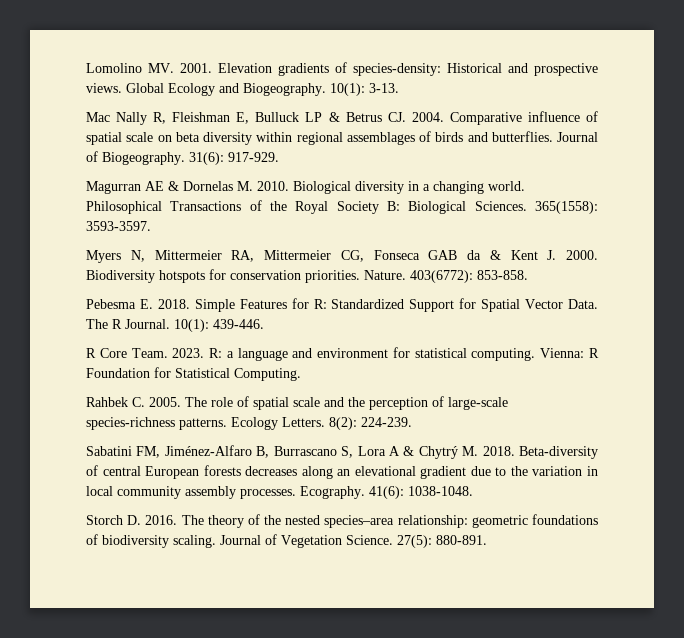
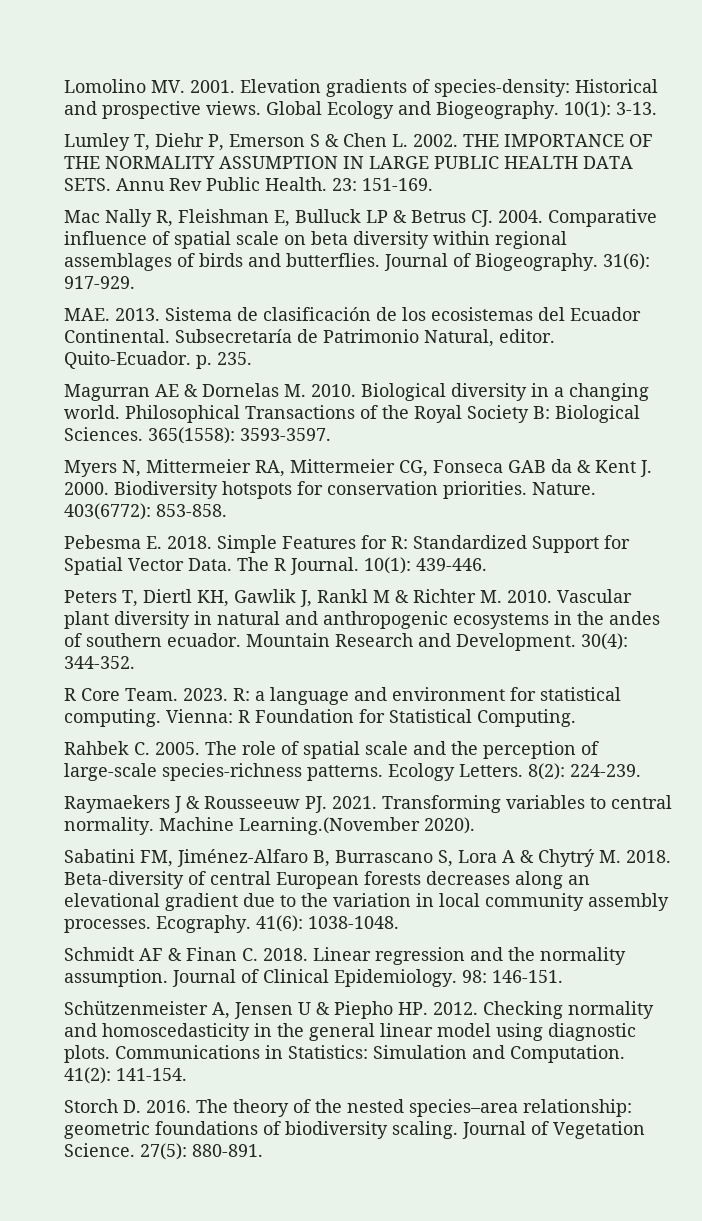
(399, 88) none -> [64,133,653,151] [64,156,633,169] [64,177,433,191] // Lumley T, Diehr P, Emerson S & Chen L. 2002. THE IMPORTANCE OF THE NORMALITY ASSUMPTION IN LARGE PUBLIC HEALTH DATA SETS. Annu Rev Public Health. 23: 151-169.
(279, 157) none -> [64,307,641,321] [64,329,555,347] [64,351,252,369] // MAE. 2013. Sistema de clasificación de los ecosistemas del Ecuador Continental. Subsecretaría de Patrimonio Natural, editor. Quito-Ecuador. p. 235.
(264, 324) none -> [64,589,632,607] [64,611,660,629] [64,633,628,651] [64,656,135,669] // Peters T, Diertl KH, Gawlik J, Rankl M & Richter M. 2010. Vascular plant diversity in natural and anthropogenic ecosystems in the andes of southern ecuador. Mountain Research and Development. 30(4): 344-352.
(412, 422) none -> [64,795,672,813] [64,817,475,835] // Raymaekers J & Rousseeuw PJ. 2021. Transforming variables to central normality. Machine Learning.(November 2020).
(473, 491) none -> [64,947,626,965] [64,969,563,987] [64,1000,654,1019] [64,1023,636,1041] [64,1045,625,1063] [64,1067,187,1084] // Schmidt AF & Finan C. 2018. Linear regression and the normality assumption. Journal of Clinical Epidemiology. 98: 146-151. // Schützenmeister A, Jensen U & Piepho HP. 2012. Checking normality and homoscedasticity in the general linear model using diagnostic plots. Communications in Statistics: Simulation and Computation. 41(2): 141-154.

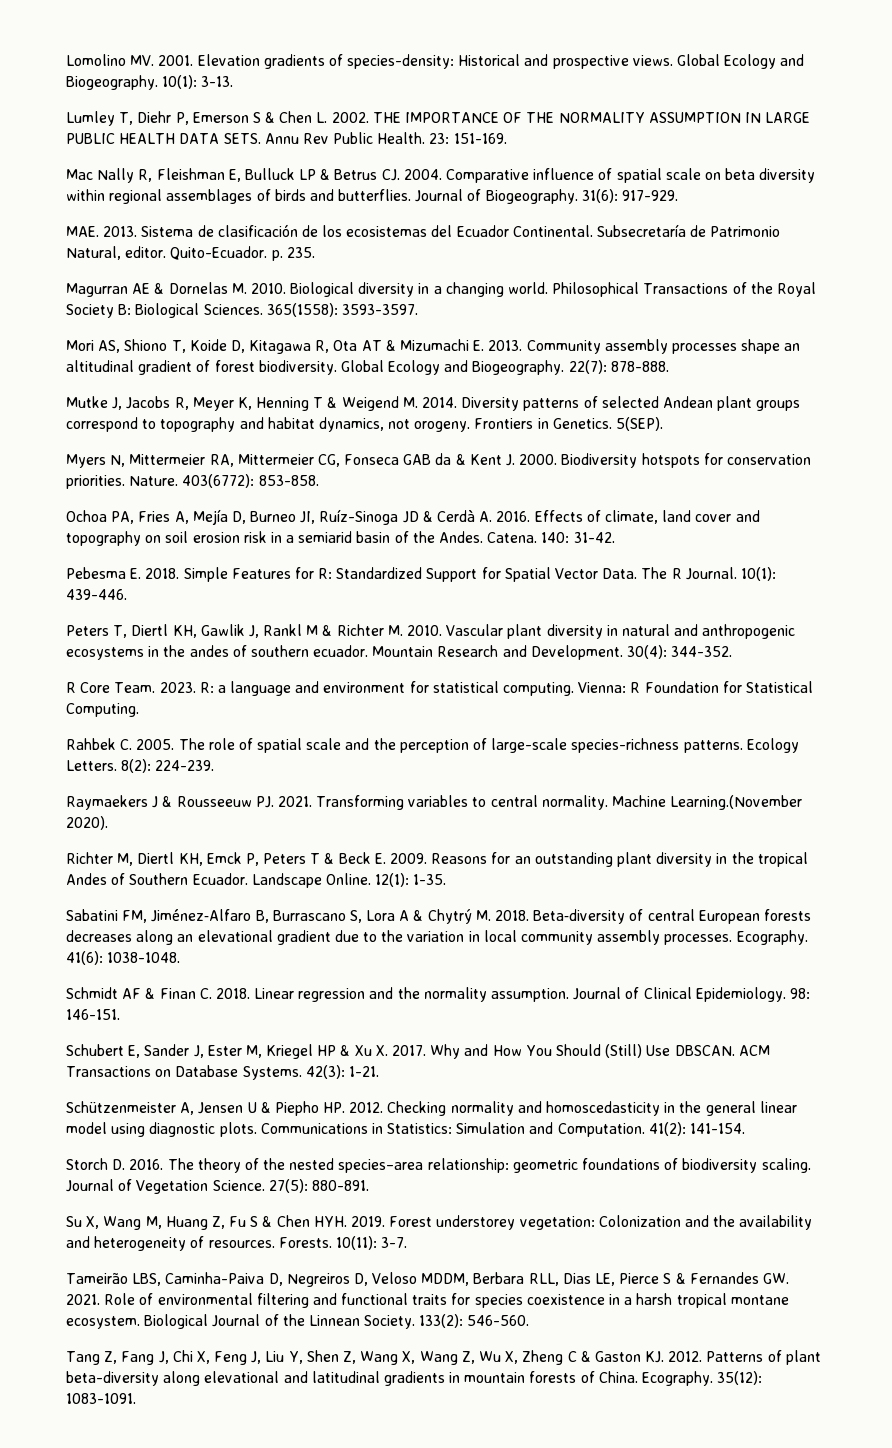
(331, 434) none -> [66,339,801,354] [66,360,669,375] [66,396,801,411] [66,417,664,432] // Mori AS, Shiono T, Koide D, Kitagawa R, Ota AT & Mizumachi E. 2013. Community assembly processes shape an altitudinal gradient of forest biodiversity. Global Ecology and Biogeography. 22(7): 878-888. // Mutke J, Jacobs R, Meyer K, Henning T & Weigend M. 2014. Diversity patterns of selected Andean plant groups correspond to topography and habitat dynamics, not orogeny. Frontiers in Genetics. 5(SEP).
(227, 510) none -> [66,509,760,525] [66,531,615,546] // Ochoa PA, Fries A, Mejía D, Burneo JI, Ruíz-Sinoga JD & Cerdà A. 2016. Effects of climate, land cover and topography on soil erosion risk in a semiarid basin of the Andes. Catena. 140: 31-42.
(475, 825) none -> [66,852,808,867] [66,873,447,888] // Richter M, Diertl KH, Emck P, Peters T & Beck E. 2009. Reasons for an outstanding plant diversity in the tropical Andes of Southern Ecuador. Landscape Online. 12(1): 1-35.
(563, 976) none -> [66,1044,770,1059] [66,1065,379,1080] // Schubert E, Sander J, Ester M, Kriegel HP & Xu X. 2017. Why and How You Should (Still) Use DBSCAN. ACM Transactions on Database Systems. 42(3): 1-21.
(263, 1150) none -> [66,1215,813,1230] [66,1236,408,1251] [66,1272,789,1287] [66,1293,789,1308] [66,1314,530,1329] [66,1350,821,1365] [66,1371,763,1386] [66,1393,136,1404] // Su X, Wang M, Huang Z, Fu S & Chen HYH. 2019. Forest understorey vegetation: Colonization and the availability and heterogeneity of resources. Forests. 10(11): 3-7. // Tameirão LBS, Caminha-Paiva D, Negreiros D, Veloso MDDM, Berbara RLL, Dias LE, Pierce S & Fernandes GW. 2021. Role of environmental filtering and functional traits for species coexistence in a harsh tropical montane ecosystem. Biological Journal of the Linnean Society. 133(2): 546-560. // Tang Z, Fang J, Chi X, Feng J, Liu Y, Shen Z, Wang X, Wang Z, Wu X, Zheng C & Gaston KJ. 2012. Patterns of plant beta-diversity along elevational and latitudinal gradients in mountain forests of China. Ecography. 35(12): 1083-1091.

